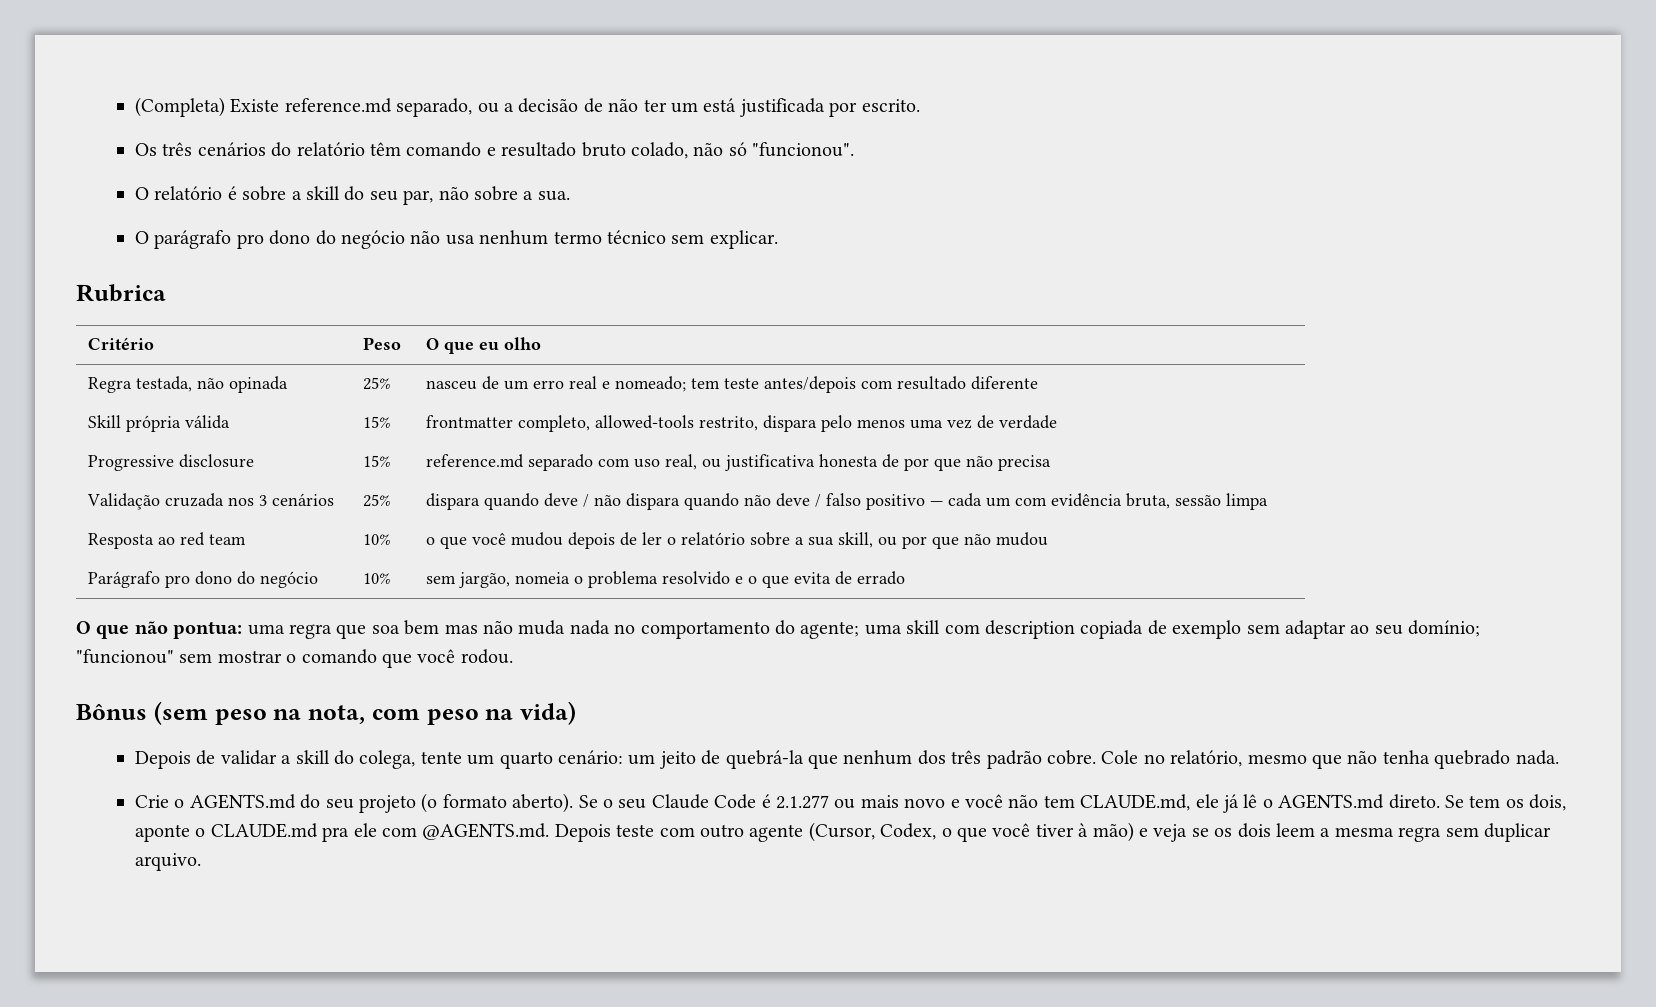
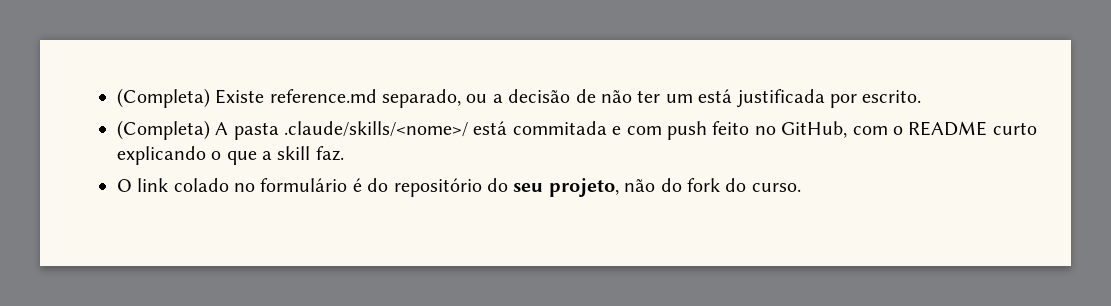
[134,142,855,159] [134,186,570,205] [134,230,778,249] [76,284,166,302] [87,337,154,350] [362,337,401,350] [425,337,541,354] [87,376,288,393] [362,377,390,390] [425,376,1038,393] [87,415,230,432] [362,416,390,428] [425,415,1057,432] [87,454,254,471] [362,455,390,467] [425,454,1051,471] [86,493,334,510] [362,494,390,507] [425,493,1268,510] [87,532,246,549] [362,534,390,545] [425,532,1048,549] [87,571,318,588] [362,573,390,584] [425,571,905,588] [76,620,1481,639] [76,649,513,668] [76,701,576,725] [134,750,1559,769] [134,793,1567,813] [134,822,1551,842] [134,853,201,871] Os três cenários do relatório têm comando e resultado bruto colado, não só "funcionou". // O relatório é sobre a skill do seu par, não sobre a sua. // O parágrafo pro dono do negócio não usa nenhum termo técnico sem explicar. // Rubrica // Critério | Peso | O que eu olho // Regra testada, não opinada | 25% | nasceu de um erro real e nomeado; tem teste antes/depois com resultado diferente // Skill própria válida | 15% | frontmatter completo, allowed-tools restrito, dispara pelo menos uma vez de verdade // Progressive disclosure | 15% | reference.md separado com uso real, ou justificativa honesta de por que não precisa // Validação cruzada nos 3 cenários | 25% | dispara quando deve / não dispara quando não deve / falso positivo — cada um com evidência bruta, sessão limpa // Resposta ao red team | 10% | o que você mudou depois de ler o relatório sobre a sua skill, ou por que não mudou // Parágrafo pro dono do negócio | 10% | sem jargão, nomeia o problema resolvido e o que evita de errado // O que não pontua: uma regra que soa bem mas não muda nada no comportamento do agente; uma skill com description copiada de exemplo sem adaptar ao seu domínio; "funcionou" sem mostrar o comando que você rodou. // Bônus (sem peso na nota, com peso na vida) // Depois de validar a skill do colega, tente um quarto cenário: um jeito de quebrá-la que nenhum dos três padrão cobre. Cole no relatório, mesmo que não tenha quebrado nada. // Crie o AGENTS.md do seu projeto (o formato aberto). Se o seu Claude Code é 2.1.277 ou mais novo e você não tem CLAUDE.md, ele já lê o AGENTS.md direto. Se tem os dois, aponte o CLAUDE.md pra ele com @AGENTS.md. Depois teste com outro agente (Cursor, Codex, o que você tiver à mão) e veja se os dois leem a mesma regra sem duplicar arquivo. -> [116,120,1037,140] [116,146,344,165] [116,178,801,197] (Completa) A pasta .claude/skills/<nome>/ está commitada e com push feito no GitHub, com o README curto explicando o que a skill faz. // O link colado no formulário é do repositório do seu projeto, não do fork do curso.

